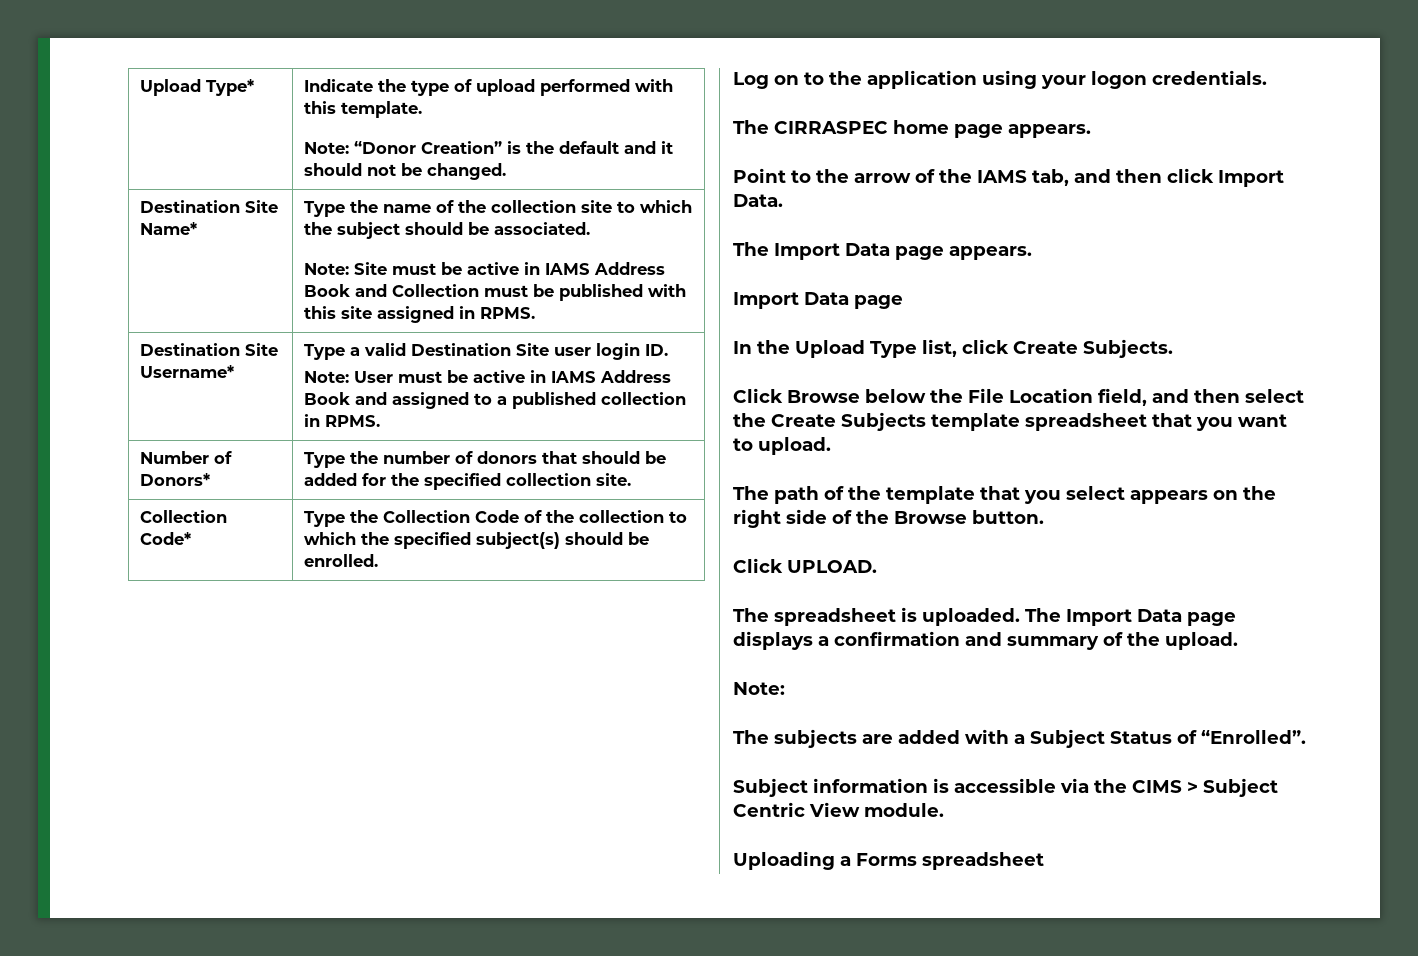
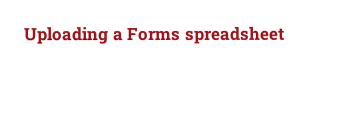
[140,79,255,96] [304,79,674,96] [304,101,423,118] [304,141,674,154] [304,163,507,180] [140,200,279,213] [140,222,198,235] [304,200,693,217] [304,222,591,239] [304,262,666,275] [304,284,687,301] [304,306,536,323] [140,343,279,356] [140,365,235,378] [304,343,669,360] [304,370,672,383] [304,392,687,409] [304,414,381,427] [140,451,233,464] [140,473,211,486] [304,451,667,468] [304,473,632,490] [140,510,228,523] [140,532,192,545] [304,510,688,527] [304,532,650,549] [304,554,379,567] [733,70,1267,89] [733,120,1091,138] [733,168,1284,187] [733,194,783,207] [733,242,1032,260] [733,292,903,309] [733,339,1173,358] [733,388,1304,406] [733,412,1287,431] [733,437,831,455] [733,486,1276,504] [733,509,1044,528] [733,558,877,573] [733,607,1236,626] [733,631,1238,650] [733,682,785,695] [733,729,1306,748] [733,778,1278,797] [733,802,944,817] Upload Type* | Indicate the type of upload performed with this template. // Note: “Donor Creation” is the default and it should not be changed. // Destination Site Name* | Type the name of the collection site to which the subject should be associated. // Note: Site must be active in IAMS Address Book and Collection must be published with this site assigned in RPMS. // Destination Site Username* | Type a valid Destination Site user login ID. // Note: User must be active in IAMS Address Book and assigned to a published collection in RPMS. // Number of Donors* | Type the number of donors that should be added for the specified collection site. // Collection Code* | Type the Collection Code of the collection to which the specified subject(s) should be enrolled. // Log on to the application using your logon credentials. // The CIRRASPEC home page appears. // Point to the arrow of the IAMS tab, and then click Import Data. // The Import Data page appears. // Import Data page // In the Upload Type list, click Create Subjects. // Click Browse below the File Location field, and then select the Create Subjects template spreadsheet that you want to upload. // The path of the template that you select appears on the right side of the Browse button. // Click UPLOAD. // The spreadsheet is uploaded. The Import Data page displays a confirmation and summary of the upload. // Note: // The subjects are added with a Subject Status of “Enrolled”. // Subject information is accessible via the CIMS > Subject Centric View module. // -> (23, 36) none

